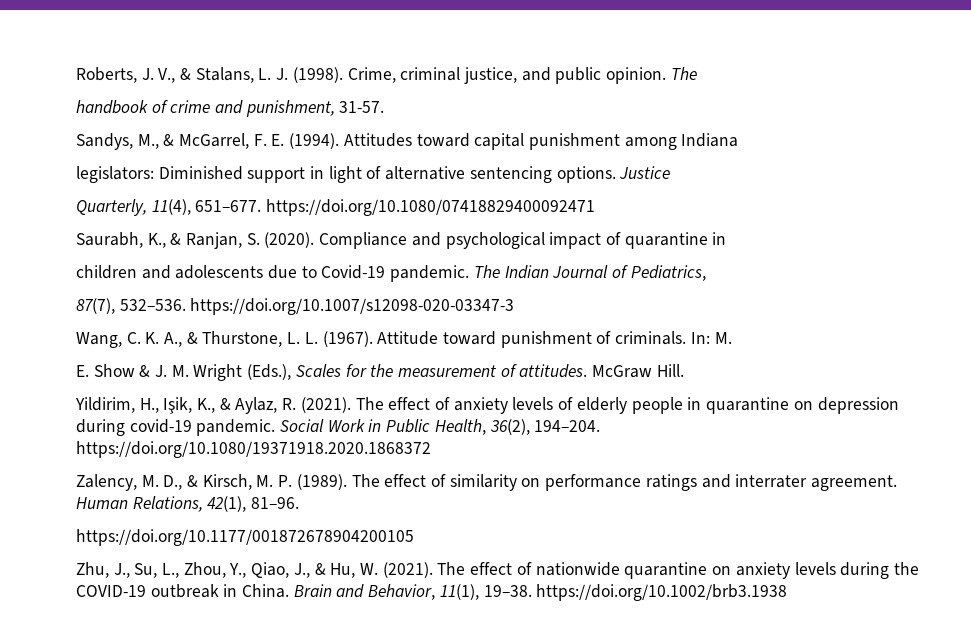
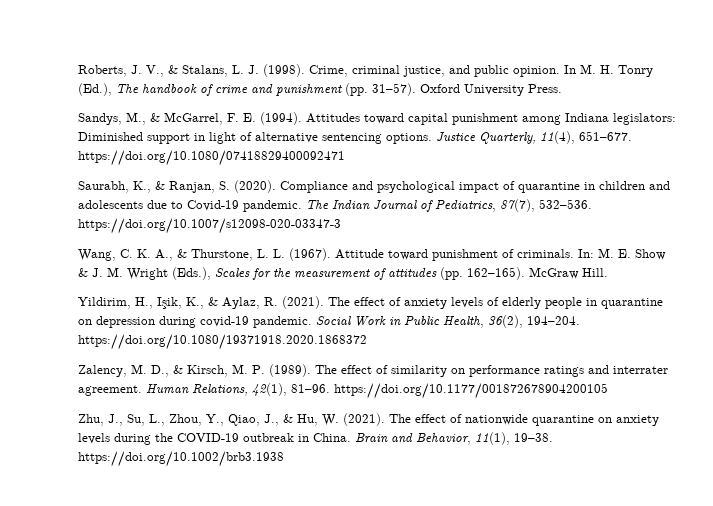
[670,67,697,80] The // -> [563,64,653,77] [77,83,139,96] In M. H. Tonry (Ed.), The
[245,100,385,117] punishment, 31-57. -> [275,83,562,96] punishment (pp. 31–57). Oxford University Press.
(739, 140) // -> (609, 117) none
(671, 172) // -> (476, 136) none
(727, 238) // -> (595, 186) none
(706, 273) // -> (496, 206) none
(732, 338) // -> (614, 253) none
[519,364,588,378] attitudes. -> [387,267,525,280] attitudes (pp. 162–165).
(299, 503) // -> (330, 388) none

